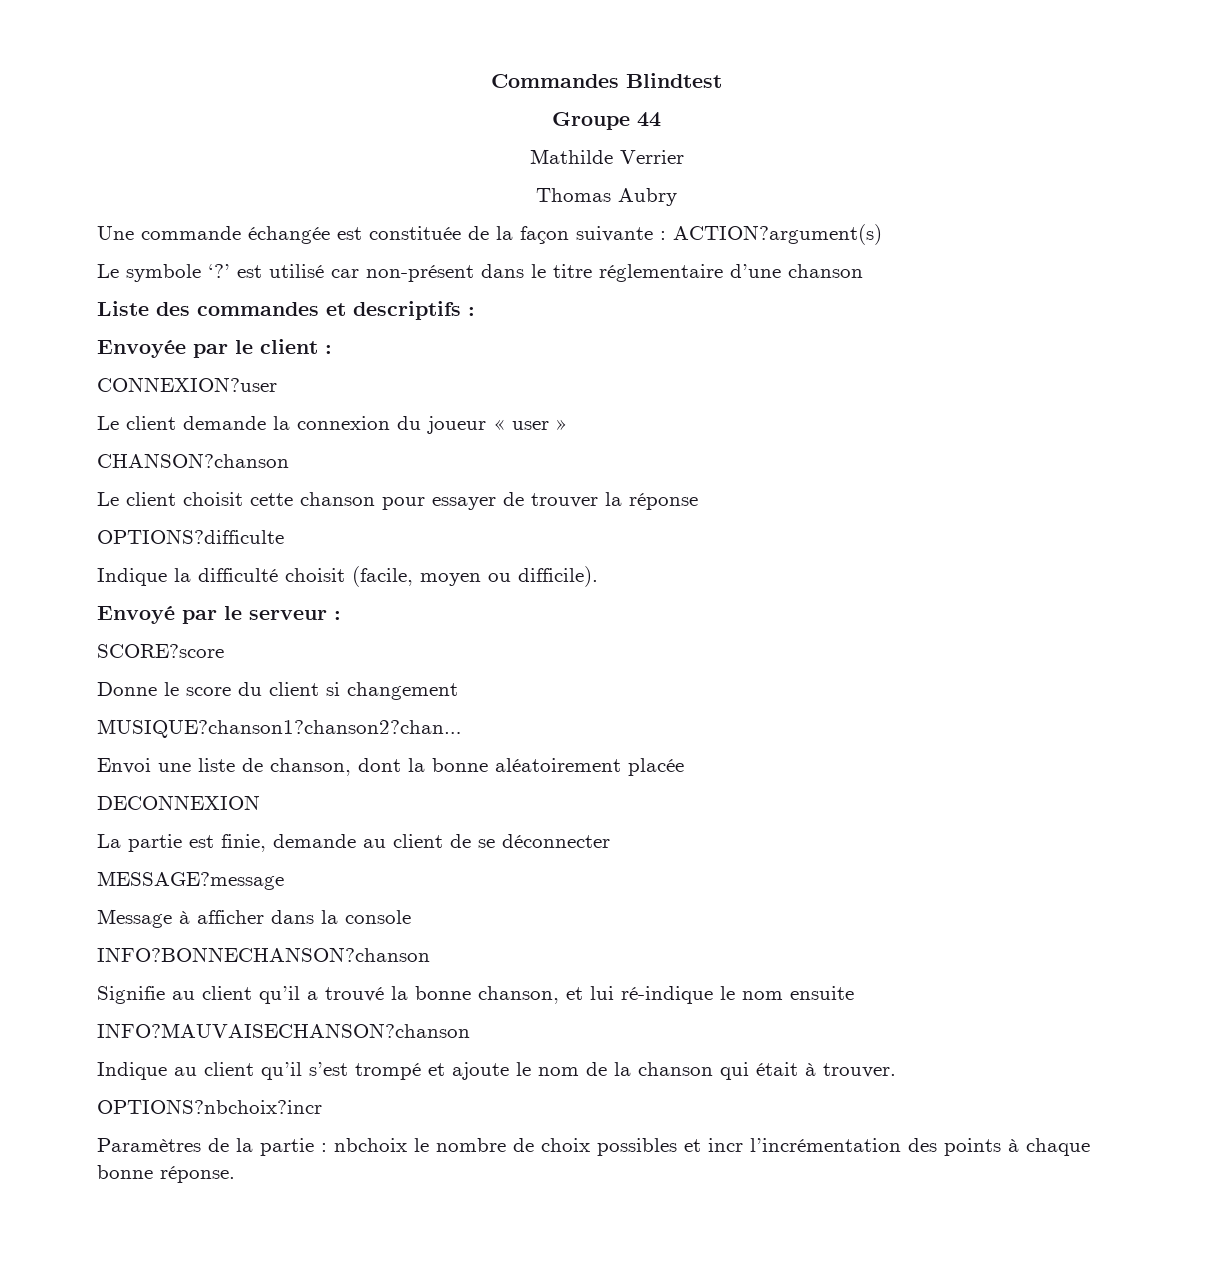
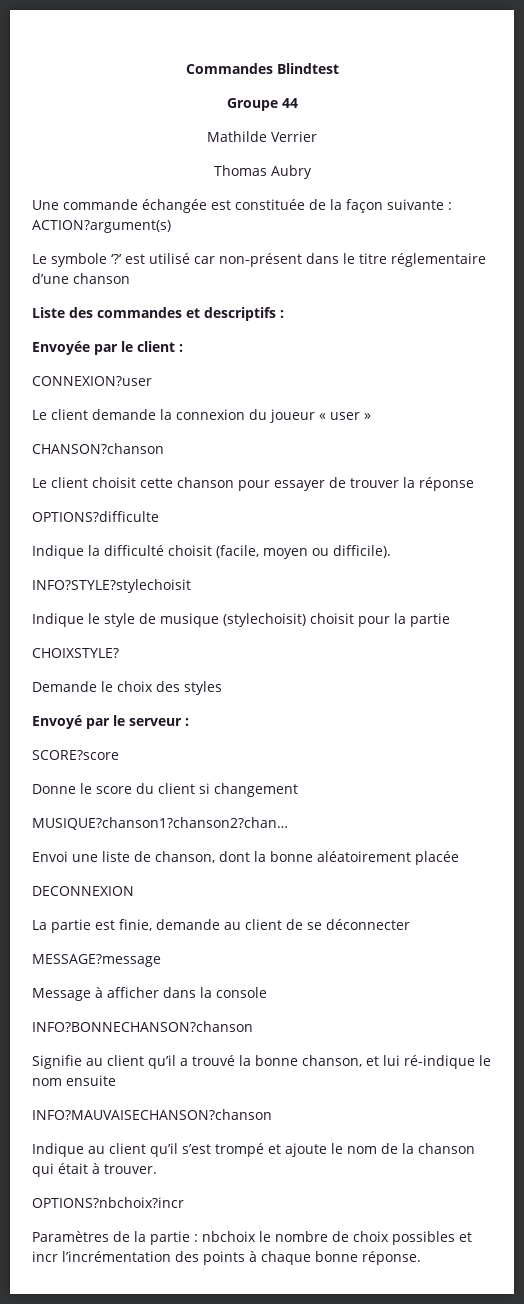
(598, 576) none -> [32,579,191,593] [32,613,450,627] [32,648,119,658] [32,681,222,695] // INFO?STYLE?stylechoisit // Indique le style de musique (stylechoisit) choisit pour la partie // CHOIXSTYLE? // Demande le choix des styles

